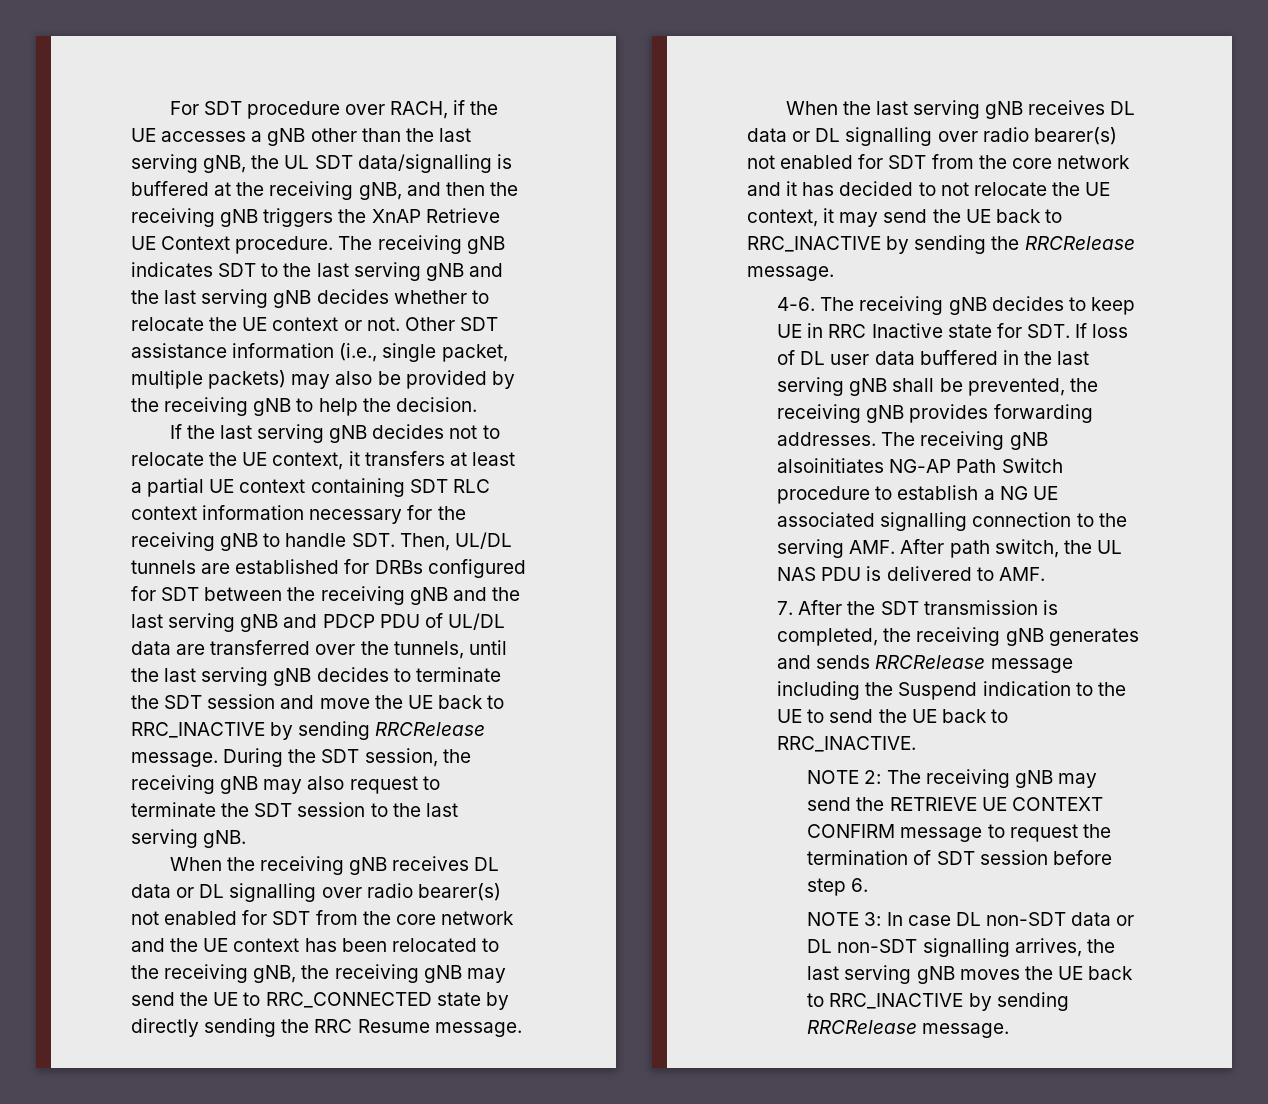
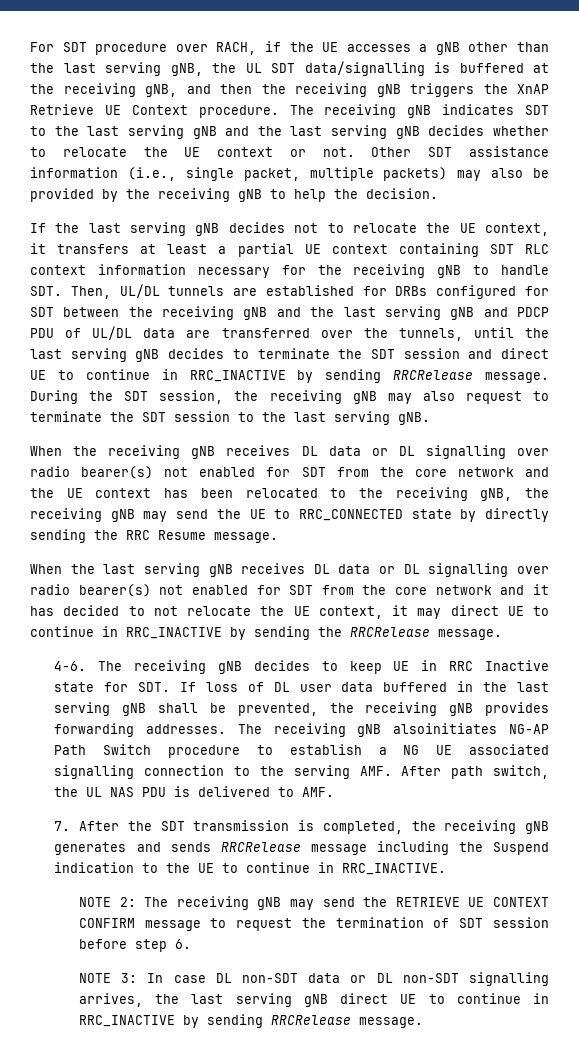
[319,695,505,709] move the UE back to -> [500,348,549,359] [30,369,178,380] direct UE to continue in
[883,209,1062,223] send the UE back to -> [450,605,549,616] [30,626,118,637] direct UE to continue in
[829,709,1008,723] send the UE back to -> [246,862,335,873] continue in
[959,966,1134,980] [807,993,825,1007] moves the UE back to -> [340,993,550,1004] direct UE to continue in

